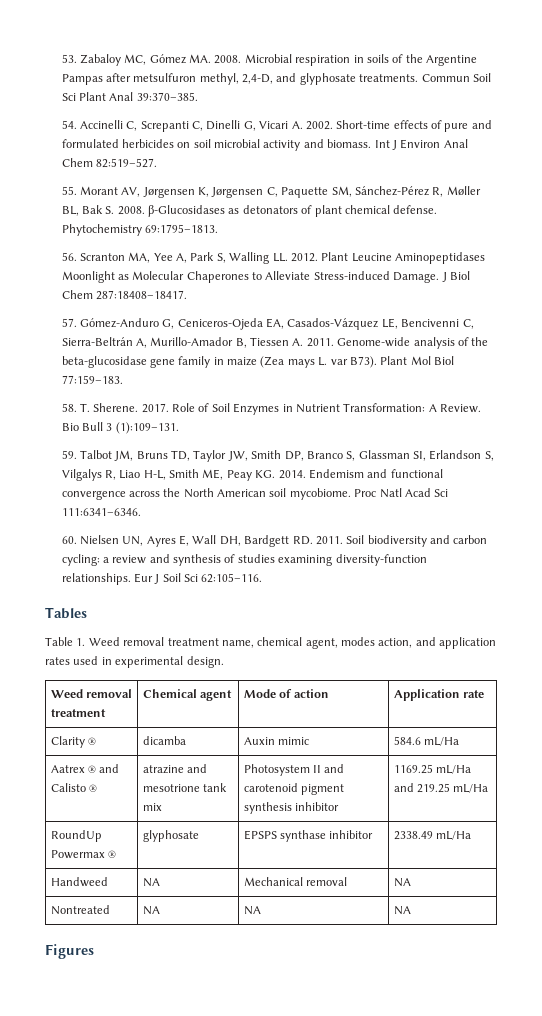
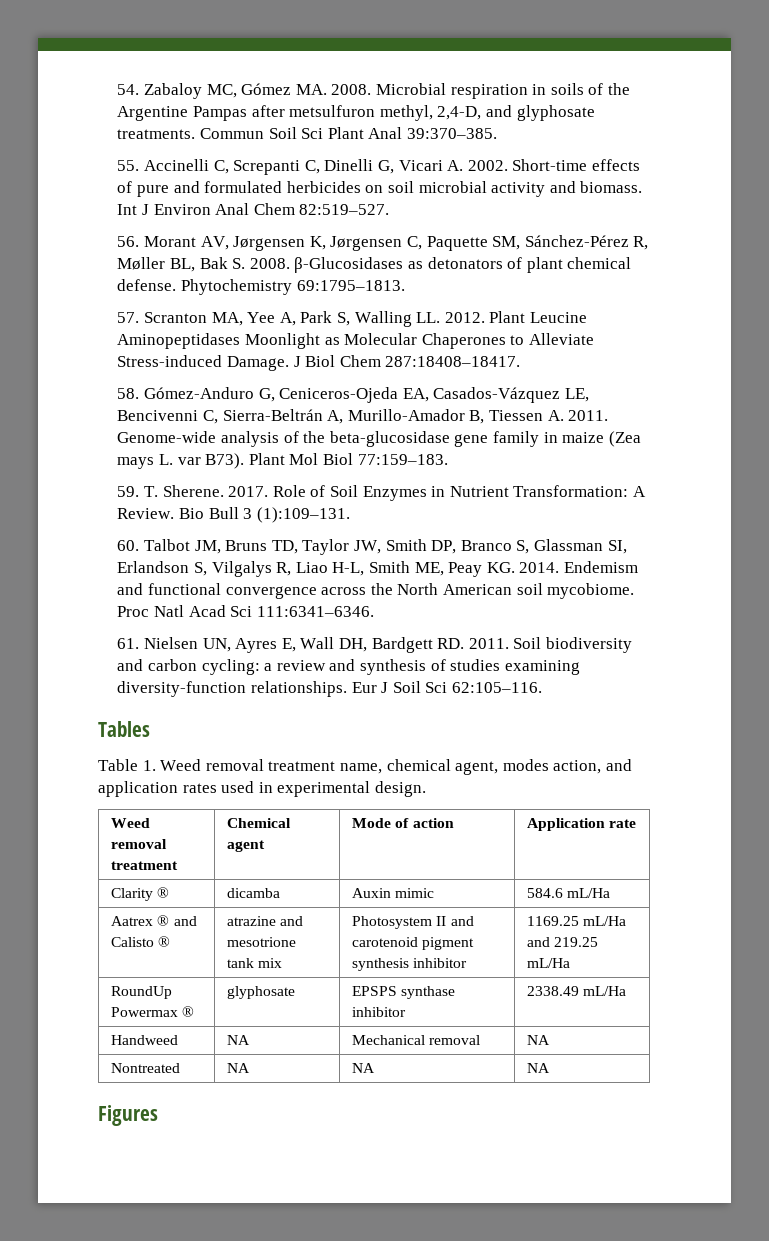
[61,54,77,63] 53. -> [117,84,140,95] 54.
[61,120,77,129] 54. -> [117,160,140,171] 55.
[61,186,77,195] 55. -> [117,236,140,247] 56.
[61,252,77,261] 56. -> [117,312,140,323] 57.
[61,318,77,327] 57. -> [117,388,140,399] 58.
[61,403,77,412] 58. -> [117,486,140,497] 59.
[61,450,77,459] 59. -> [117,540,140,551] 60.
[61,536,77,544] 60. -> [117,638,140,649] 61.

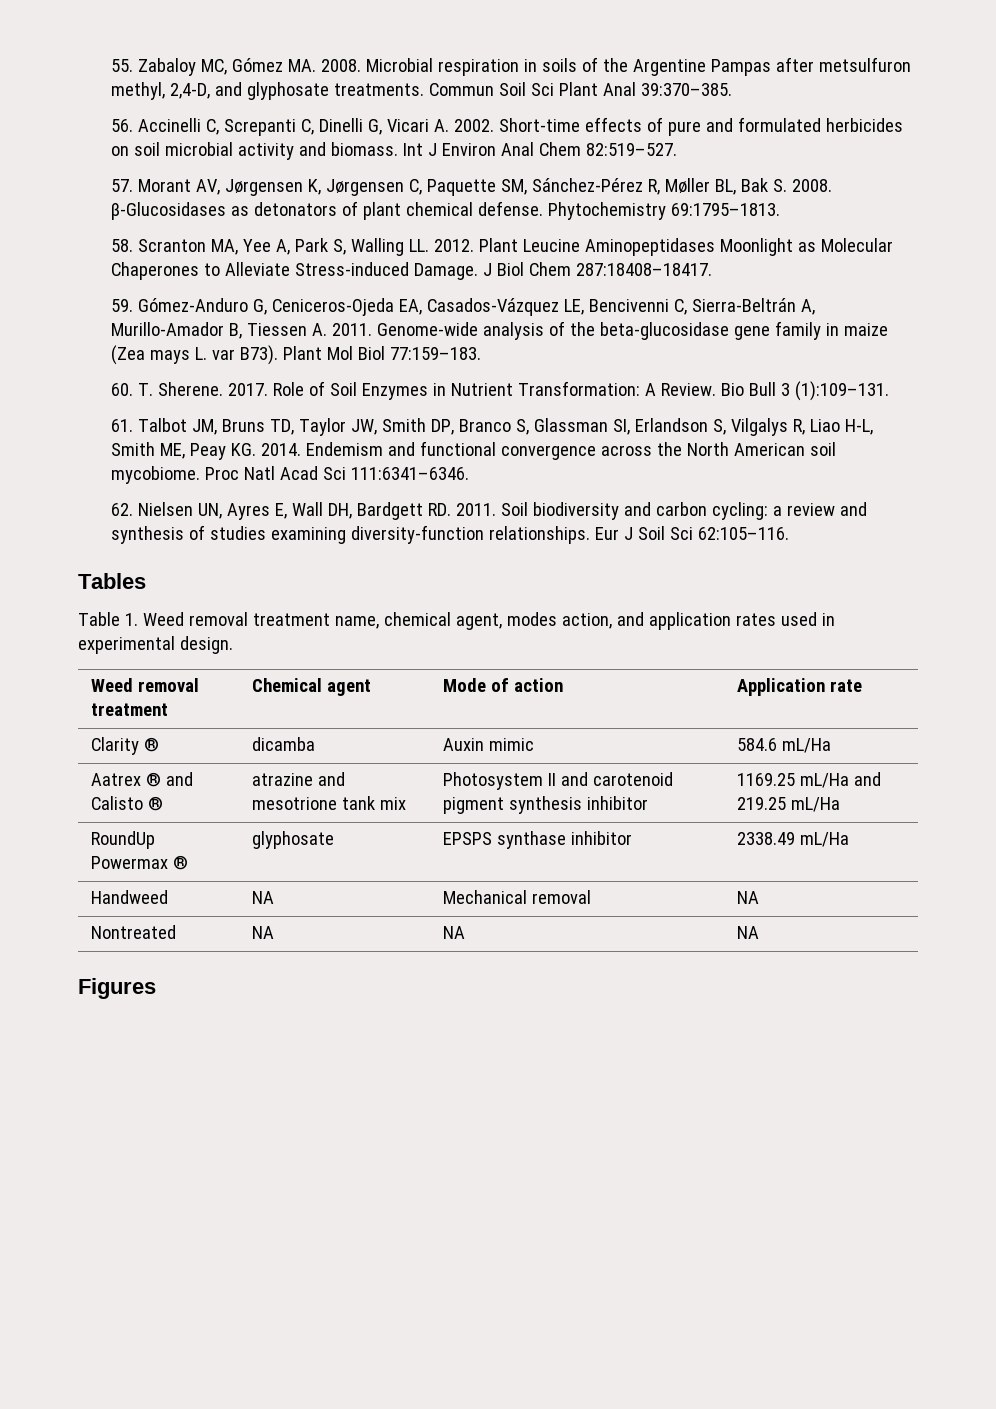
[117,84,140,95] 54. -> [111,59,134,72] 55.
[117,160,140,171] 55. -> [111,119,134,132] 56.
[117,236,140,247] 56. -> [111,179,134,192] 57.
[117,312,140,323] 57. -> [111,239,134,252] 58.
[117,388,140,399] 58. -> [111,299,134,312] 59.
[117,486,140,497] 59. -> [111,383,134,396] 60.
[117,540,140,551] 60. -> [111,419,134,432] 61.
[117,638,140,649] 61. -> [111,503,134,516] 62.

